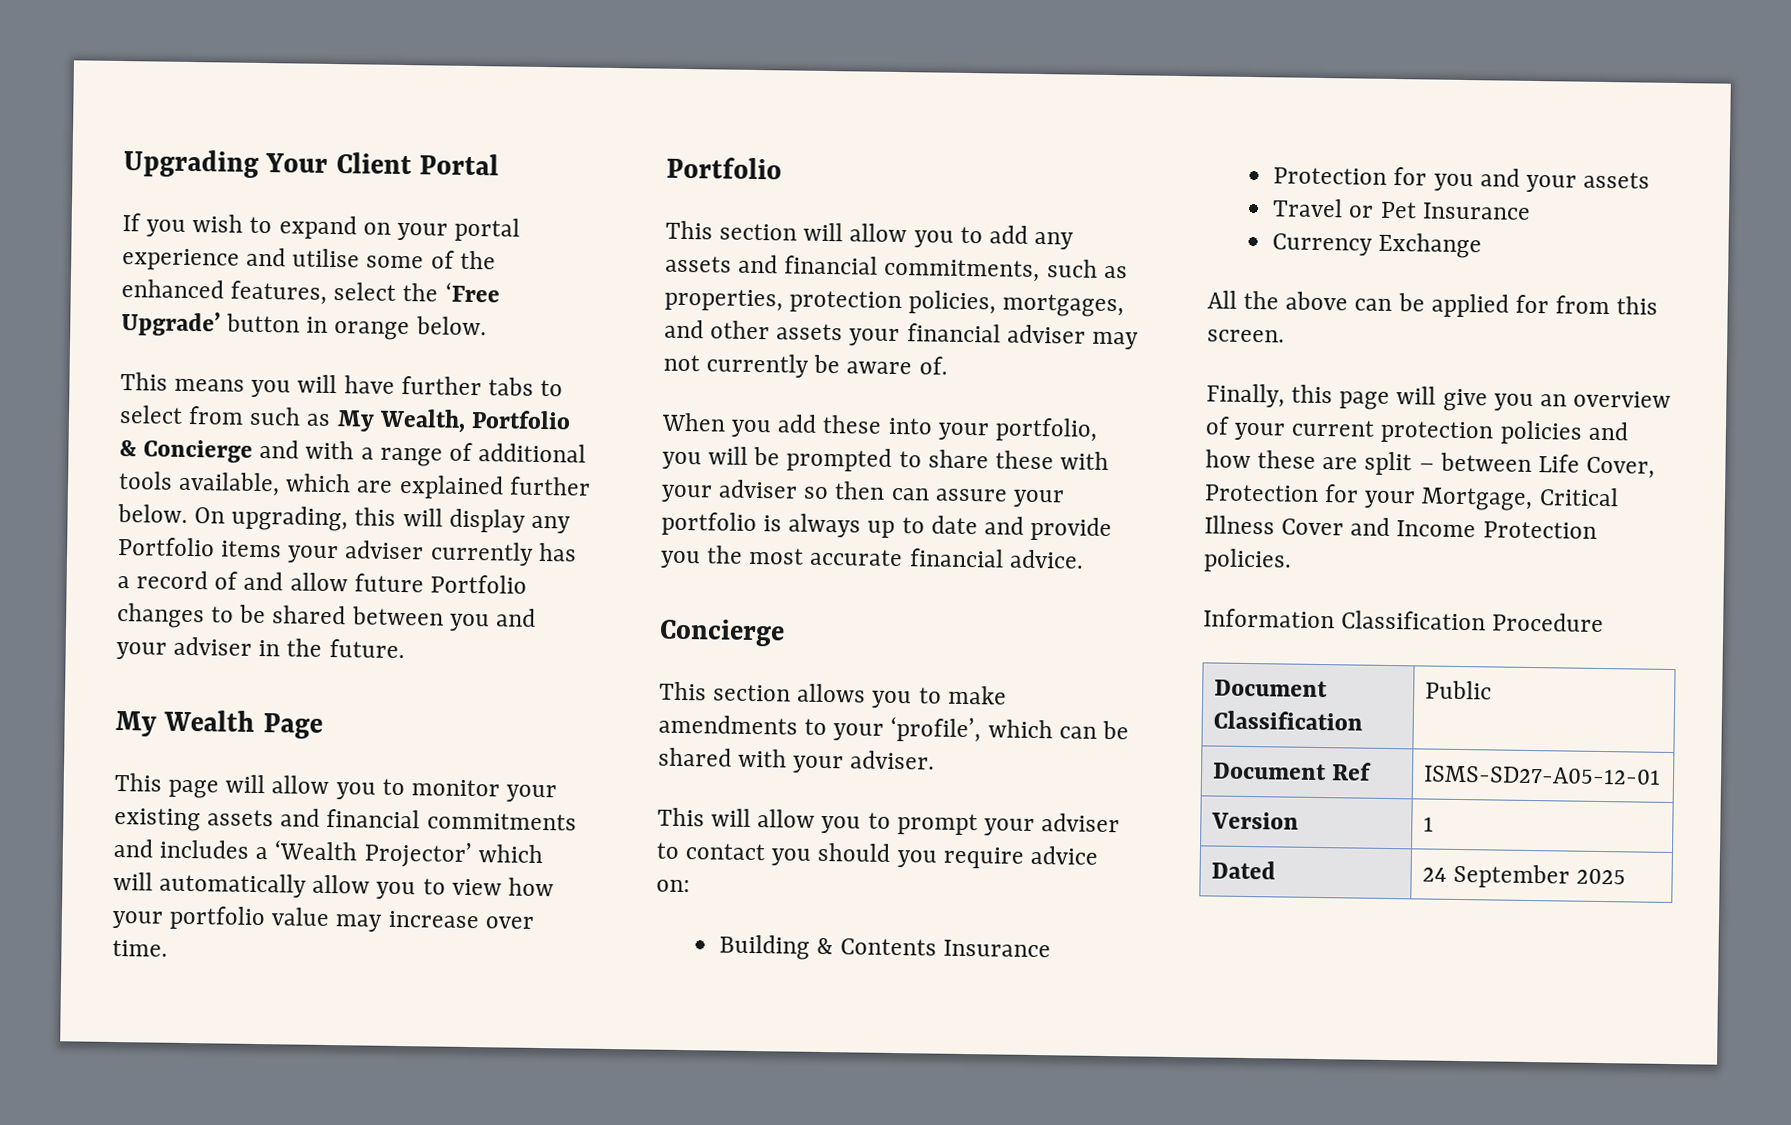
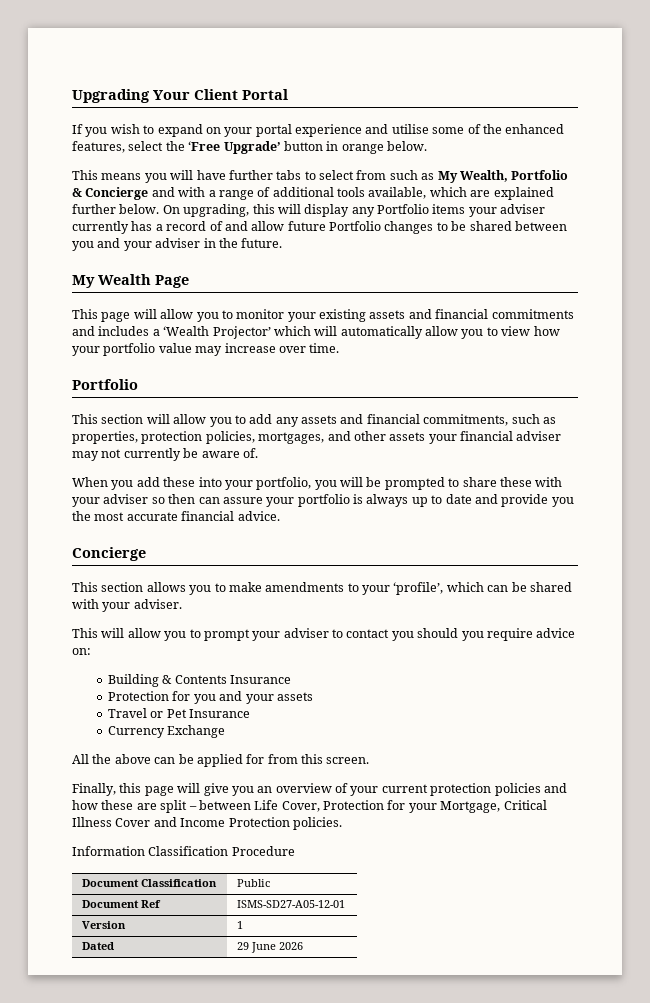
[1421,863,1627,889] 24 September 2025 -> [236,942,303,953] 29 June 2026

